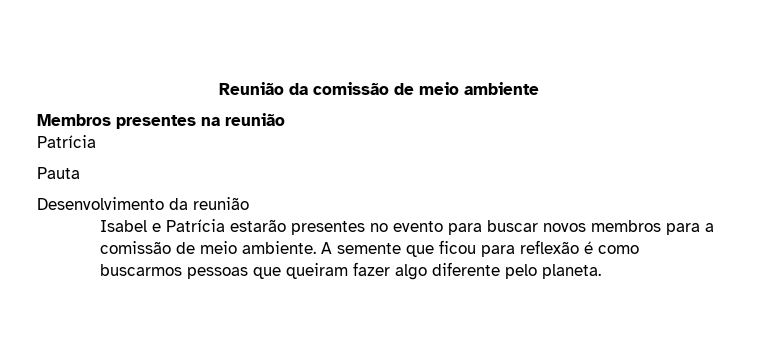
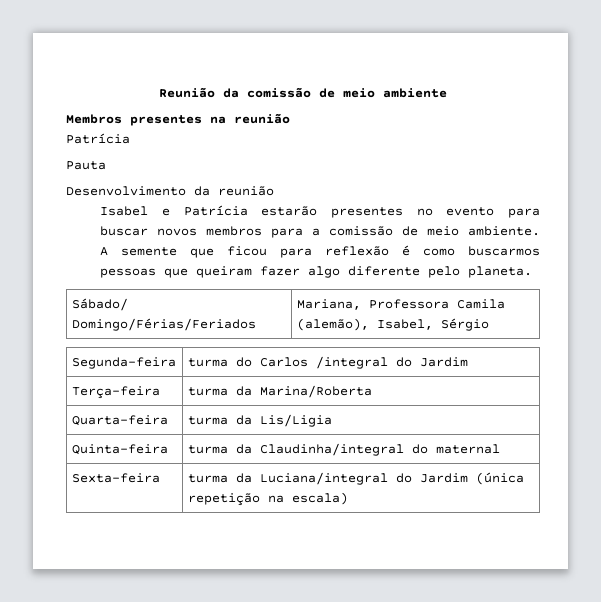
(601, 271) none -> [71,298,128,311] [71,318,256,331] [296,299,505,310] [296,318,489,331] [71,357,176,369] [187,356,468,369] [71,386,160,399] [187,385,372,398] [71,415,168,426] [187,414,332,427] [71,444,168,455] [187,443,500,456] [71,473,160,483] [187,472,524,485] [187,492,348,506] // Sábado/ Domingo/Férias/Feriados | Mariana, Professora Camila (alemão), Isabel, Sérgio // Segunda-feira | turma do Carlos /integral do Jardim // Terça-feira | turma da Marina/Roberta // Quarta-feira | turma da Lis/Ligia // Quinta-feira | turma da Claudinha/integral do maternal // Sexta-feira | turma da Luciana/integral do Jardim (única repetição na escala)

